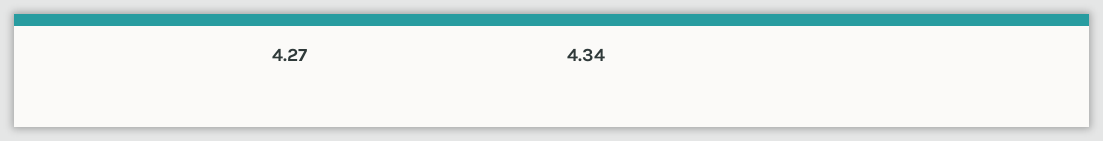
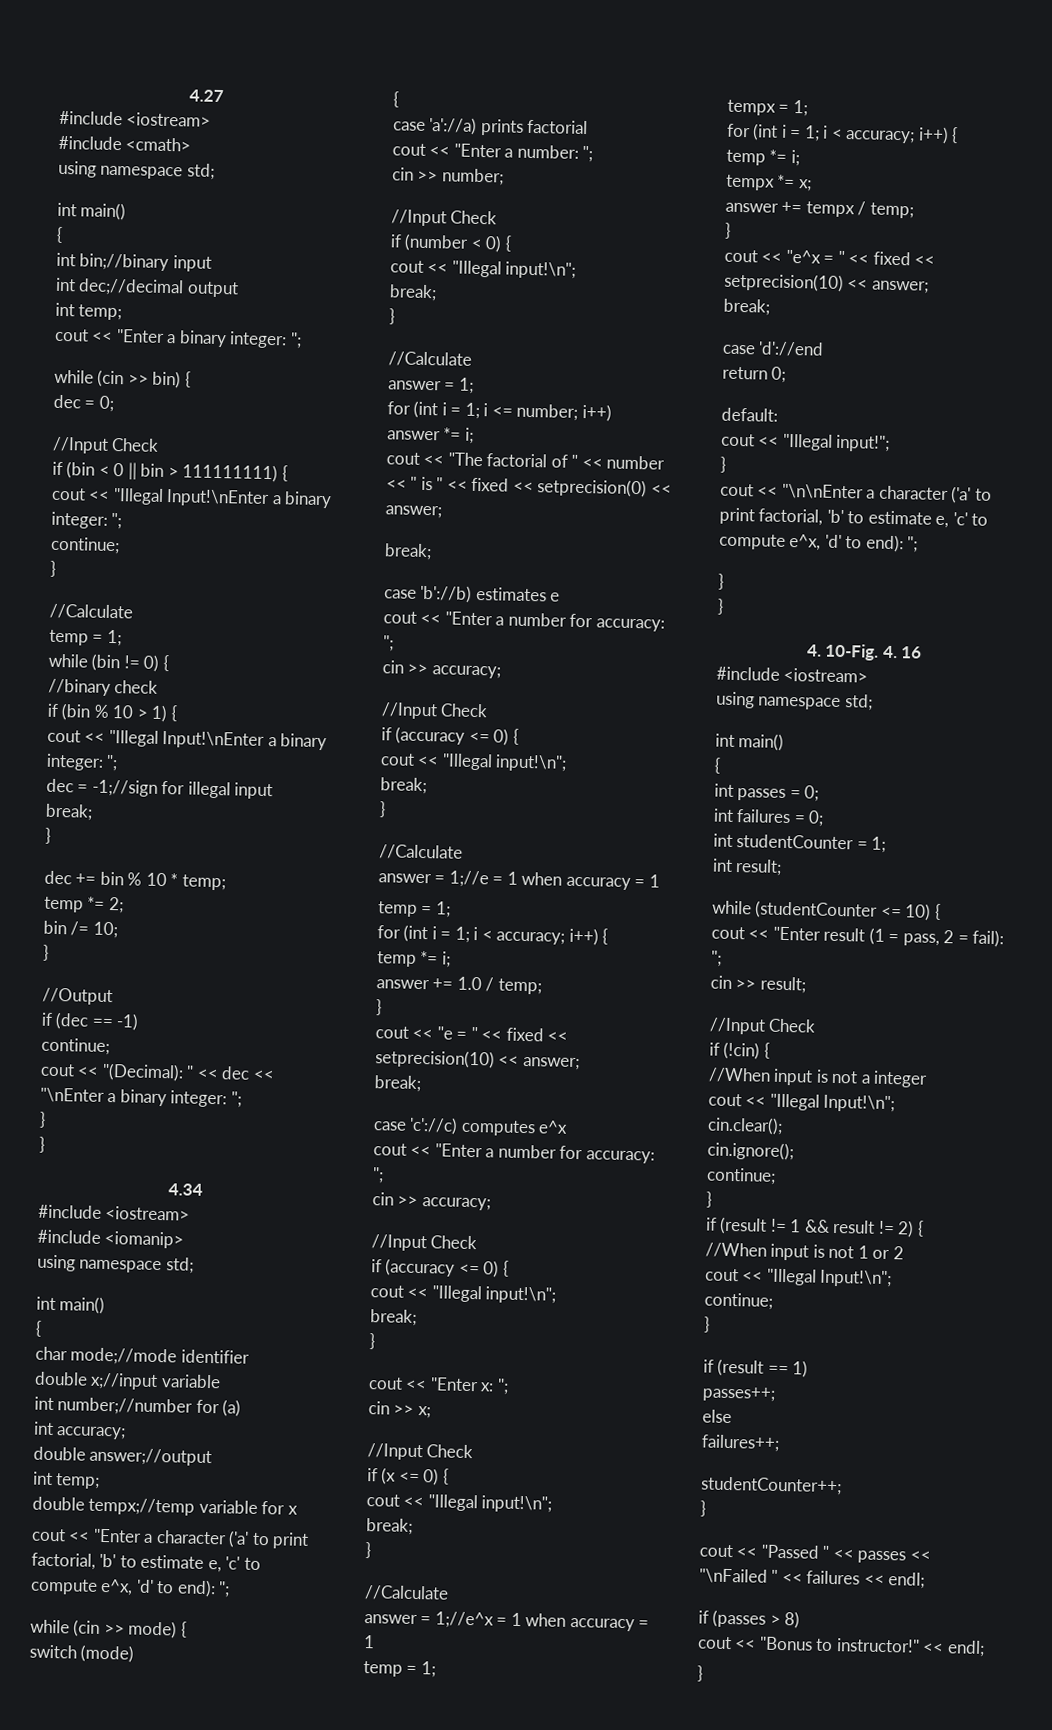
[567,48,605,62] 4.34 -> [59,110,212,127] [58,135,192,152] [58,160,215,180] [57,202,127,221] [56,226,63,243] [56,252,212,272] [55,277,239,298] [55,302,123,321] [54,328,302,349] [54,369,191,389] [53,394,114,412] [52,436,160,454] [52,461,288,483] [51,487,333,509] [51,511,123,530] [50,536,120,555] [50,560,56,577] [49,603,133,620] [49,629,122,647] [48,653,169,672] [48,678,159,696] [47,703,178,723] [47,729,328,751] [46,753,119,772] [46,778,274,800] [45,803,93,821] [45,827,51,844] [44,870,226,891] [44,896,124,914] [43,920,118,939] [43,944,49,961] [42,987,113,1006] [41,1012,140,1031] [41,1037,110,1056] [40,1062,275,1082] [40,1087,242,1108] [39,1111,46,1128] [39,1136,45,1153] [168,1183,203,1196] [38,1204,191,1221] [37,1229,185,1249] [37,1254,194,1274] [36,1296,106,1315] [35,1320,42,1337] [35,1346,250,1366] [34,1371,221,1391] [34,1396,242,1417] [33,1421,127,1440] [33,1446,213,1467] [33,1471,101,1489] [32,1496,298,1516] [31,1528,310,1549] [31,1552,261,1573] [30,1578,231,1598] [30,1619,187,1639] [29,1644,135,1663] [393,91,399,108] [393,117,589,136] [392,143,594,163] [392,167,504,186] [391,209,498,227] [390,233,512,253] [390,260,577,279] [389,284,437,302] [389,308,395,325] [388,351,472,367] [388,377,474,394] [387,400,612,422] [387,427,474,444] [386,452,666,470] [386,476,672,498] [385,505,442,519] [384,543,432,561] [384,584,561,603] [383,611,665,632] [383,635,394,652] [382,660,501,679] [381,702,489,720] [381,726,519,746] [380,753,568,772] [380,777,427,795] [379,801,386,818] [379,844,463,860] [378,870,660,891] [377,901,451,918] [377,924,609,946] [377,950,451,968] [376,976,542,995] [376,999,382,1016] [375,1026,569,1042] [375,1049,580,1071] [374,1075,421,1093] [373,1116,569,1137] [373,1143,655,1164] [372,1167,384,1184] [372,1192,491,1211] [371,1234,478,1252] [371,1258,509,1278] [370,1285,557,1304] [370,1309,417,1326] [369,1333,375,1350] [368,1377,509,1395] [368,1401,431,1419] [367,1443,474,1461] [367,1467,449,1486] [366,1494,553,1513] [366,1518,413,1535] [365,1542,371,1559] [364,1585,449,1601] [364,1611,650,1632] [363,1635,375,1649] [363,1661,436,1678] [727,99,808,117] [727,123,959,144] [726,149,800,167] [726,174,812,192] [725,201,914,219] [725,222,731,239] [724,249,936,266] [724,272,929,294] [723,298,770,316] [722,341,825,357] [722,366,787,383] [721,407,778,422] [721,433,891,452] [720,456,726,473] [720,483,992,504] [719,507,989,529] [719,533,919,553] [718,573,724,590] [717,598,724,615] [806,643,923,661] [716,666,869,683] [716,691,873,711] [715,733,785,751] [714,757,721,774] [714,783,820,802] [713,808,825,827] [713,833,887,853] [712,858,783,876] [712,900,941,921] [711,926,1005,948] [711,950,722,967] [710,975,806,994] [709,1017,817,1035] [709,1041,770,1060] [708,1067,929,1088] [708,1093,896,1113] [707,1116,783,1135] [707,1141,794,1161] [706,1167,776,1185] [706,1191,712,1208] [706,1216,924,1238] [705,1242,904,1261] [705,1268,893,1288] [704,1292,773,1310] [704,1316,710,1333] [703,1358,809,1378] [702,1386,776,1402] [702,1409,732,1424] [701,1434,780,1452] [700,1476,842,1496] [700,1500,706,1517] [699,1544,931,1564] [699,1568,926,1589] [698,1609,801,1629] [697,1636,985,1657] [697,1665,703,1682] #include <iostream> // #include <cmath> // using namespace std; // int main() // { // int bin;//binary input // int dec;//decimal output // int temp; // cout << "Enter a binary integer: "; // while (cin >> bin) { // dec = 0; // //Input Check // if (bin < 0 || bin > 111111111) { // cout << "Illegal Input!\nEnter a binary integer: "; // continue; // } // //Calculate // temp = 1; // while (bin != 0) { // //binary check // if (bin % 10 > 1) { // cout << "Illegal Input!\nEnter a binary integer: "; // dec = -1;//sign for illegal input // break; // } // dec += bin % 10 * temp; // temp *= 2; // bin /= 10; // } // //Output // if (dec == -1) // continue; // cout << "(Decimal): " << dec << "\nEnter a binary integer: "; // } // } // 4.34 // #include <iostream> // #include <iomanip> // using namespace std; // int main() // { // char mode;//mode identifier // double x;//input variable // int number;//number for (a) // int accuracy; // double answer;//output // int temp; // double tempx;//temp variable for x // cout << "Enter a character ('a' to print factorial, 'b' to estimate e, 'c' to compute e^x, 'd' to end): "; // while (cin >> mode) { // switch (mode) // { // case 'a'://a) prints factorial // cout << "Enter a number: "; // cin >> number; // //Input Check // if (number < 0) { // cout << "Illegal input!\n"; // break; // } // //Calculate // answer = 1; // for (int i = 1; i <= number; i++) // answer *= i; // cout << "The factorial of " << number << " is " << fixed << setprecision(0) << answer; // break; // case 'b'://b) estimates e // cout << "Enter a number for accuracy: "; // cin >> accuracy; // //Input Check // if (accuracy <= 0) { // cout << "Illegal input!\n"; // break; // } // //Calculate // answer = 1;//e = 1 when accuracy = 1 // temp = 1; // for (int i = 1; i < accuracy; i++) { // temp *= i; // answer += 1.0 / temp; // } // cout << "e = " << fixed << setprecision(10) << answer; // break; // case 'c'://c) computes e^x // cout << "Enter a number for accuracy: "; // cin >> accuracy; // //Input Check // if (accuracy <= 0) { // cout << "Illegal input!\n"; // break; // } // cout << "Enter x: "; // cin >> x; // //Input Check // if (x <= 0) { // cout << "Illegal input!\n"; // break; // } // //Calculate // answer = 1;//e^x = 1 when accuracy = 1 // temp = 1; // tempx = 1; // for (int i = 1; i < accuracy; i++) { // temp *= i; // tempx *= x; // answer += tempx / temp; // } // cout << "e^x = " << fixed << setprecision(10) << answer; // break; // case 'd'://end // return 0; // default: // cout << "Illegal input!"; // } // cout << "\n\nEnter a character ('a' to print factorial, 'b' to estimate e, 'c' to compute e^x, 'd' to end): "; // } // } // 4. 10-Fig. 4. 16 // #include <iostream> // using namespace std; // int main() // { // int passes = 0; // int failures = 0; // int studentCounter = 1; // int result; // while (studentCounter <= 10) { // cout << "Enter result (1 = pass, 2 = fail): "; // cin >> result; // //Input Check // if (!cin) { // //When input is not a integer // cout << "Illegal Input!\n"; // cin.clear(); // cin.ignore(); // continue; // } // if (result != 1 && result != 2) { // //When input is not 1 or 2 // cout << "Illegal Input!\n"; // continue; // } // if (result == 1) // passes++; // else // failures++; // studentCounter++; // } // cout << "Passed " << passes << "\nFailed " << failures << endl; // if (passes > 8) // cout << "Bonus to instructor!" << endl; // }

